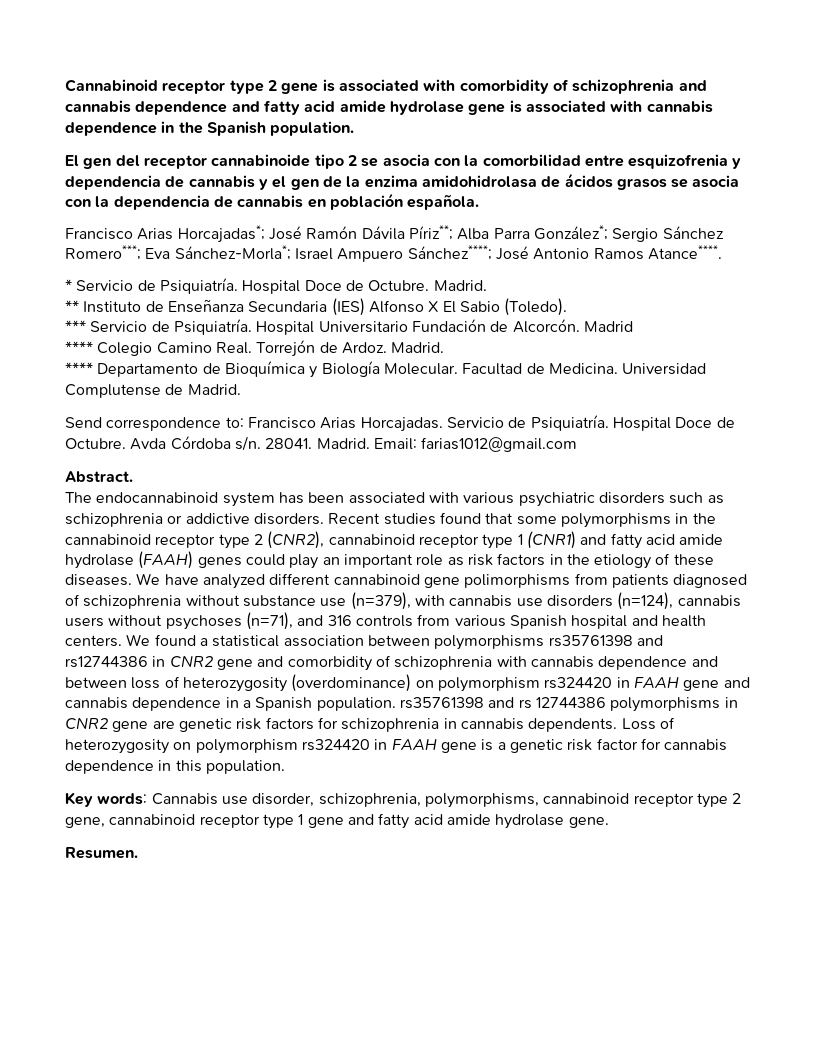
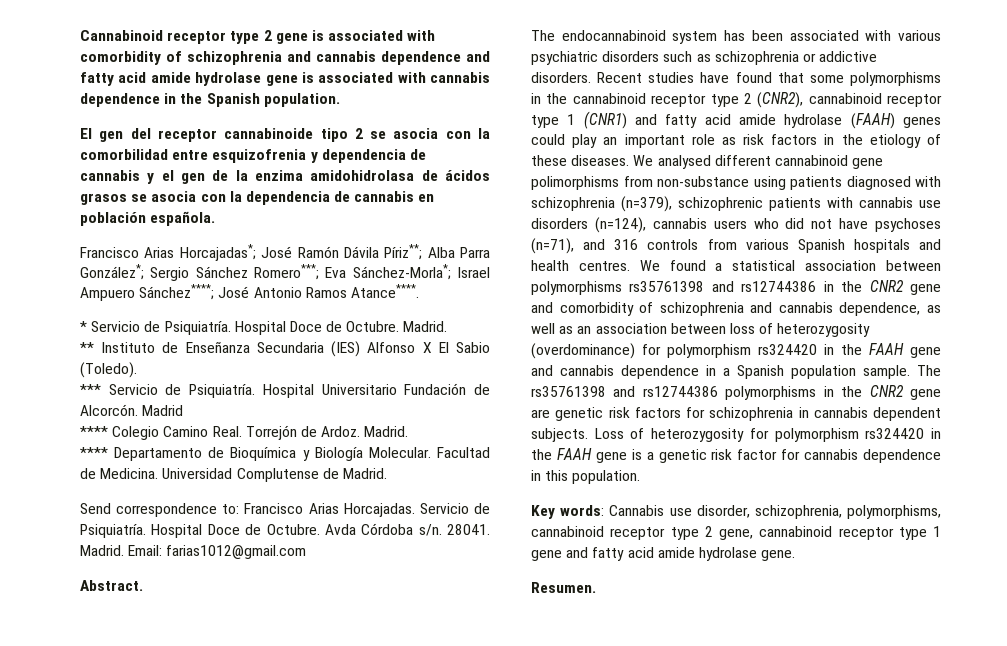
(436, 519) none -> [700,72,730,83] have
[164,574,265,589] have analyzed -> [657,155,711,169] analysed
[611,574,748,588] [65,592,411,610] patients diagnosed of schizophrenia without substance use (n=379), -> [657,176,941,190] [531,196,821,212] non-substance using patients diagnosed with schizophrenia (n=379), schizophrenic patients
[108,615,163,626] without -> [753,218,869,229] who did not have
[571,615,628,629] hospital -> [853,239,910,253] hospitals
[65,635,122,647] centers. -> [578,261,630,271] centres.
(166, 661) none -> [841,281,863,292] the
[496,656,718,670] with cannabis dependence and -> [750,302,941,316] [531,323,667,334] and cannabis dependence, as well as an association
[415,677,630,692] on polymorphism rs324420 in -> [642,344,862,358] for polymorphism rs324420 in the
[316,697,738,712] population. rs35761398 and rs 12744386 polymorphisms in -> [791,365,941,379] [531,386,863,400] population sample. The rs35761398 and rs12744386 polymorphisms in the
[528,718,618,732] dependents. -> [873,407,941,421] [531,428,588,442] dependent subjects.
[173,739,388,754] on polymorphism rs324420 in -> [749,428,941,442] [531,449,552,460] for polymorphism rs324420 in the

